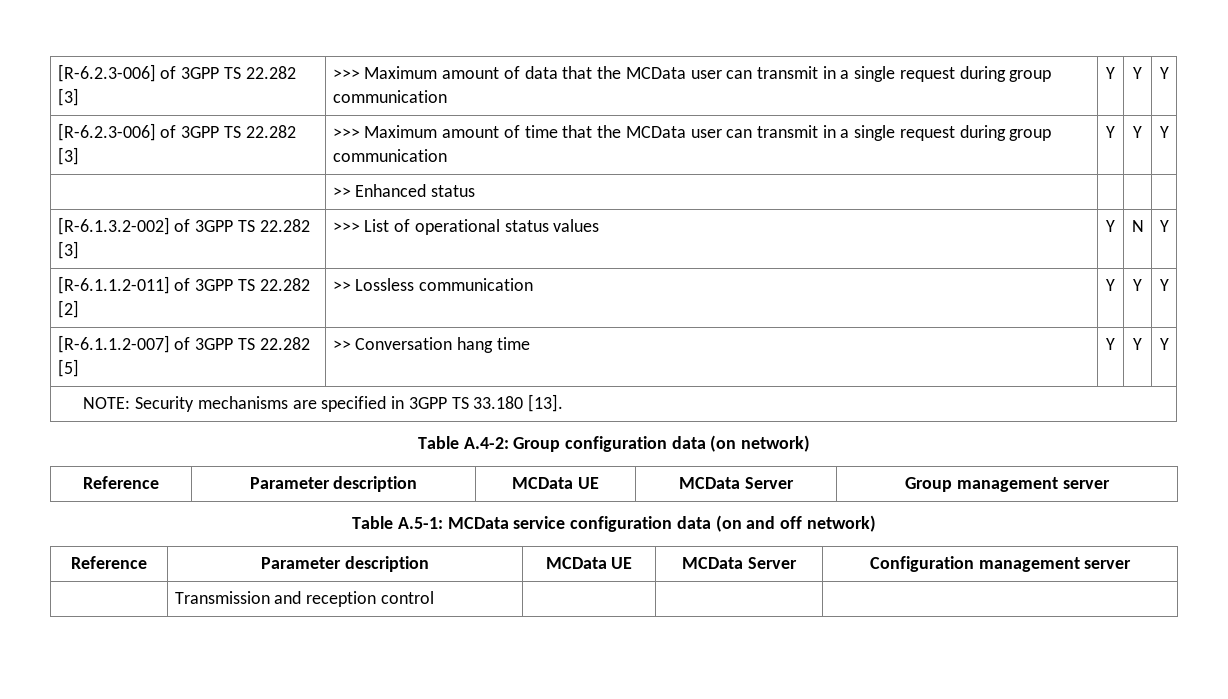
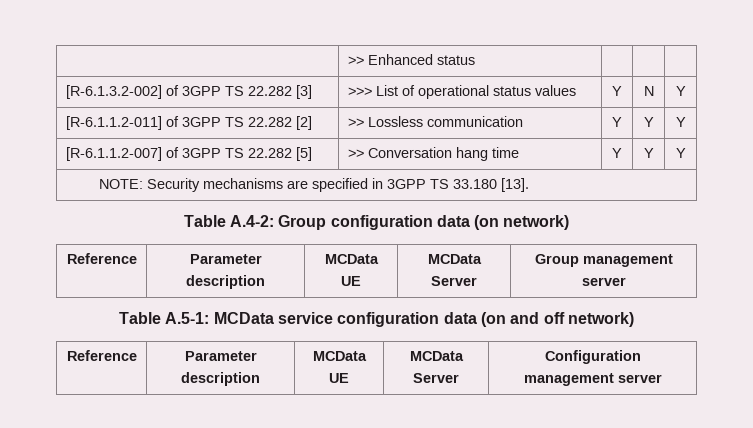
[57,64,296,82] [57,88,79,106] [332,66,1052,82] [332,90,447,103] [1106,67,1115,79] [1133,67,1142,79] [1159,67,1169,79] [57,123,296,141] [57,147,79,165] [332,125,1052,141] [332,149,447,162] [1106,126,1115,138] [1133,126,1142,138] [1159,126,1169,138] [R-6.2.3-006] of 3GPP TS 22.282 [3] | >>> Maximum amount of data that the MCData user can transmit in a single request during group communication | Y | Y | Y // [R-6.2.3-006] of 3GPP TS 22.282 [3] | >>> Maximum amount of time that the MCData user can transmit in a single request during group communication | Y | Y | Y // -> (347, 60) none
[174,591,434,607] // | Transmission and reception control | | | -> (662, 378) none

